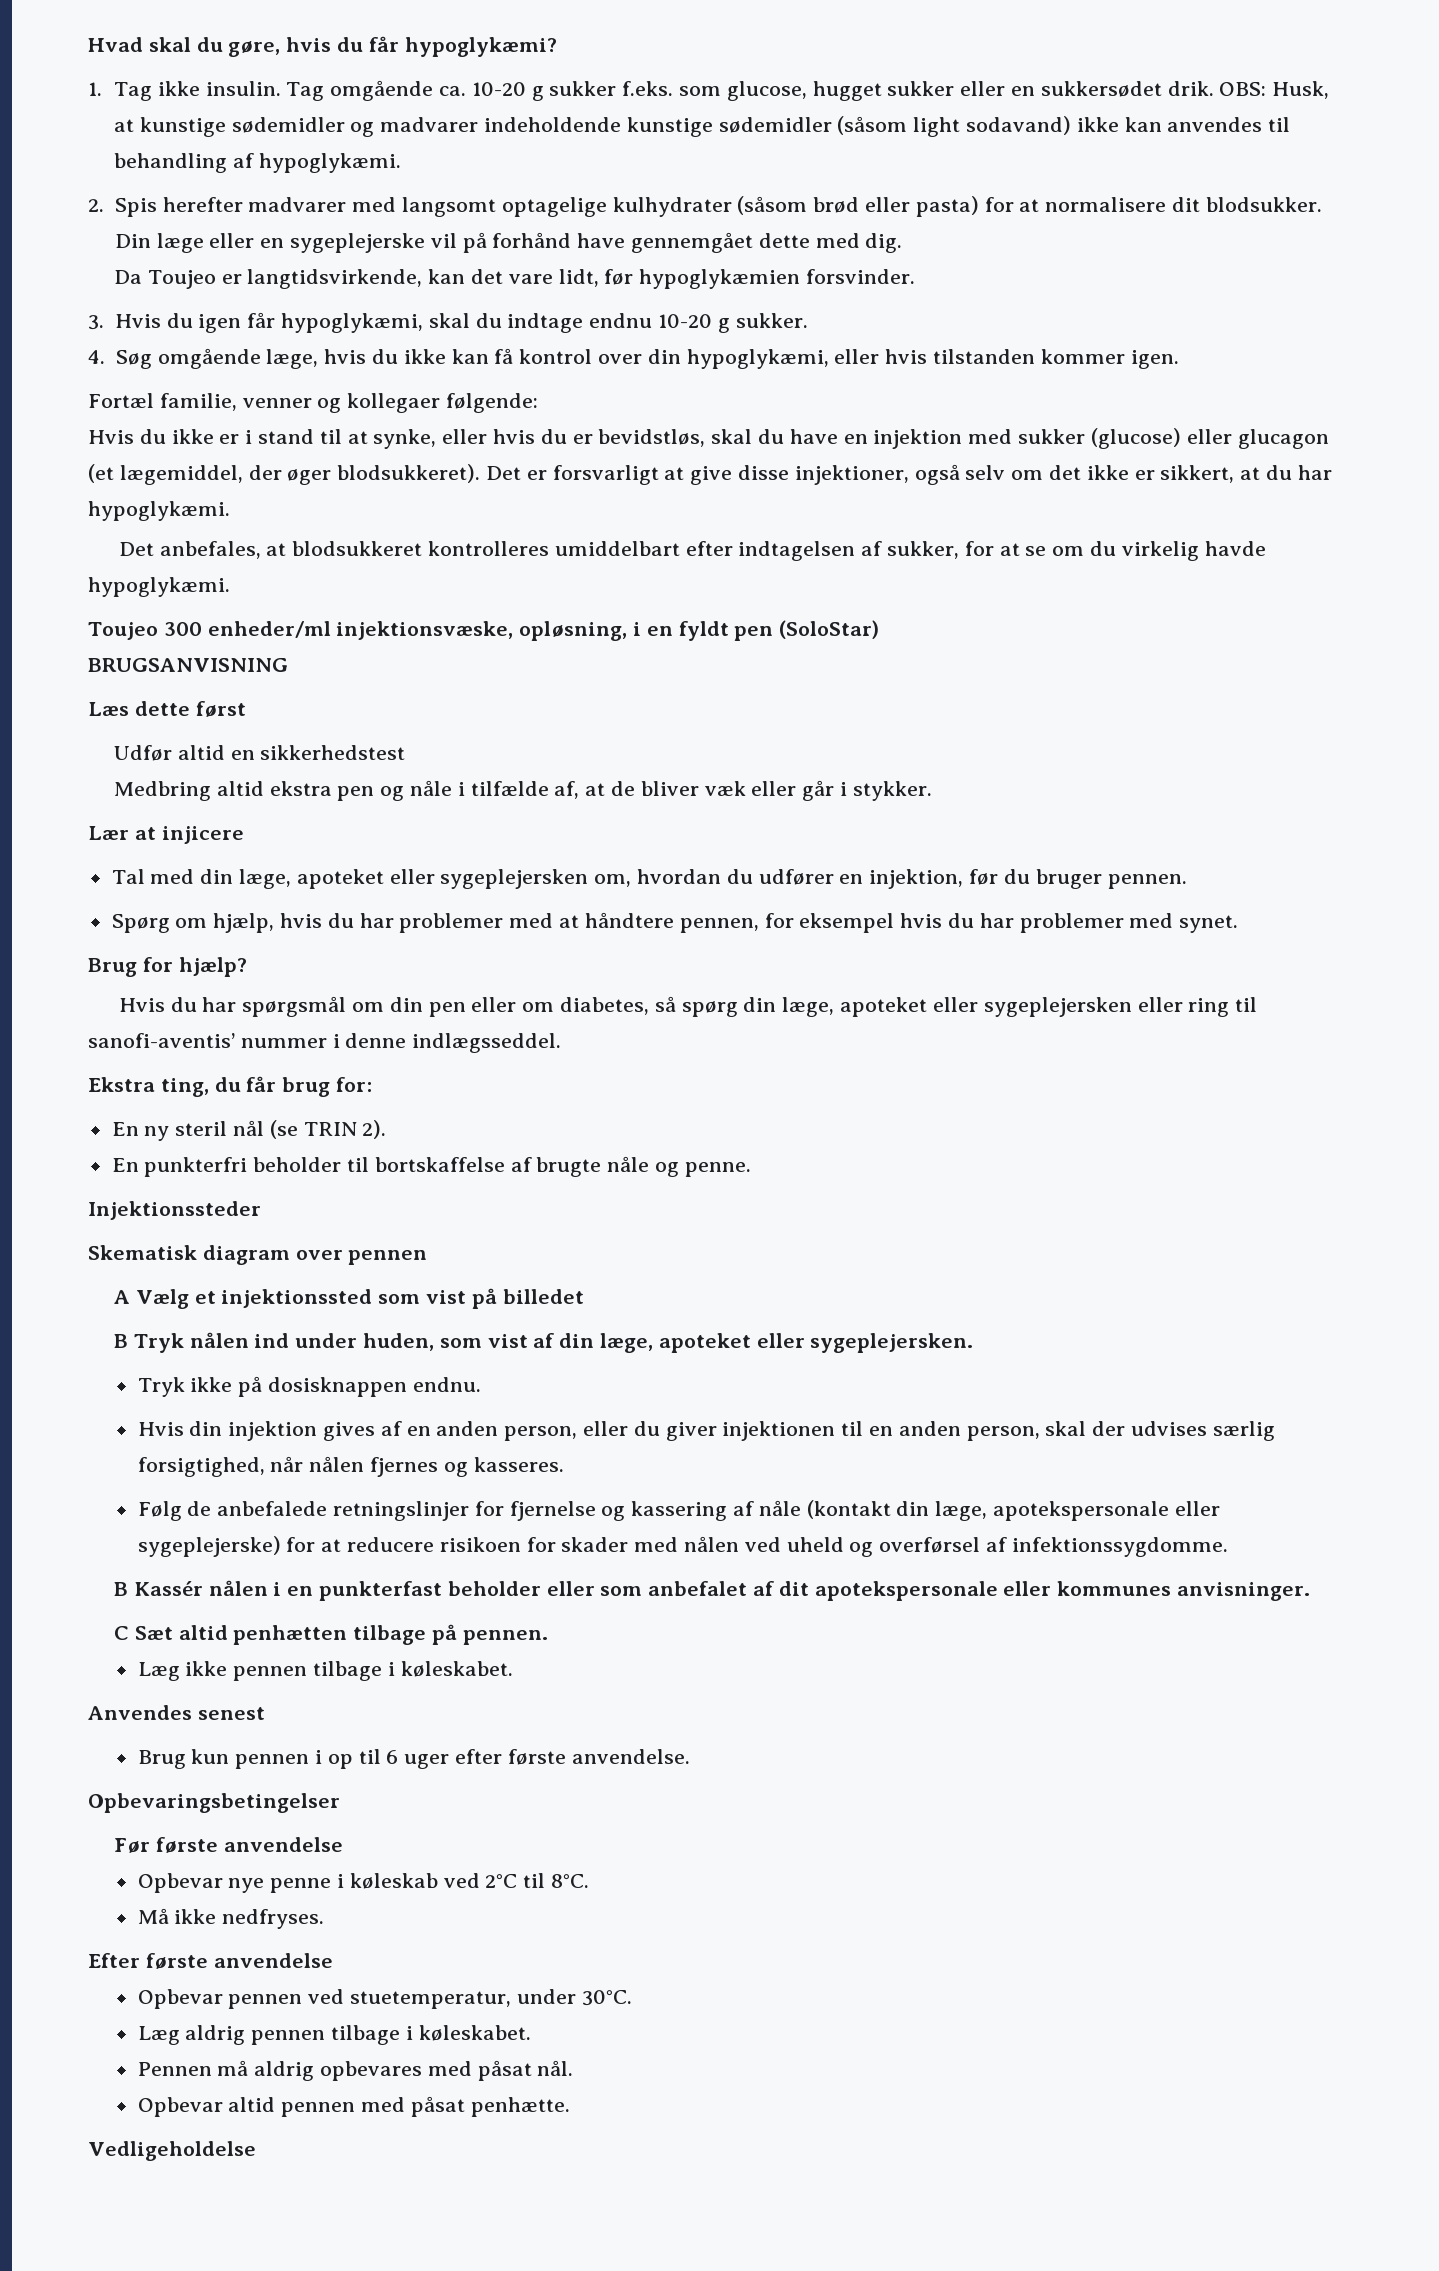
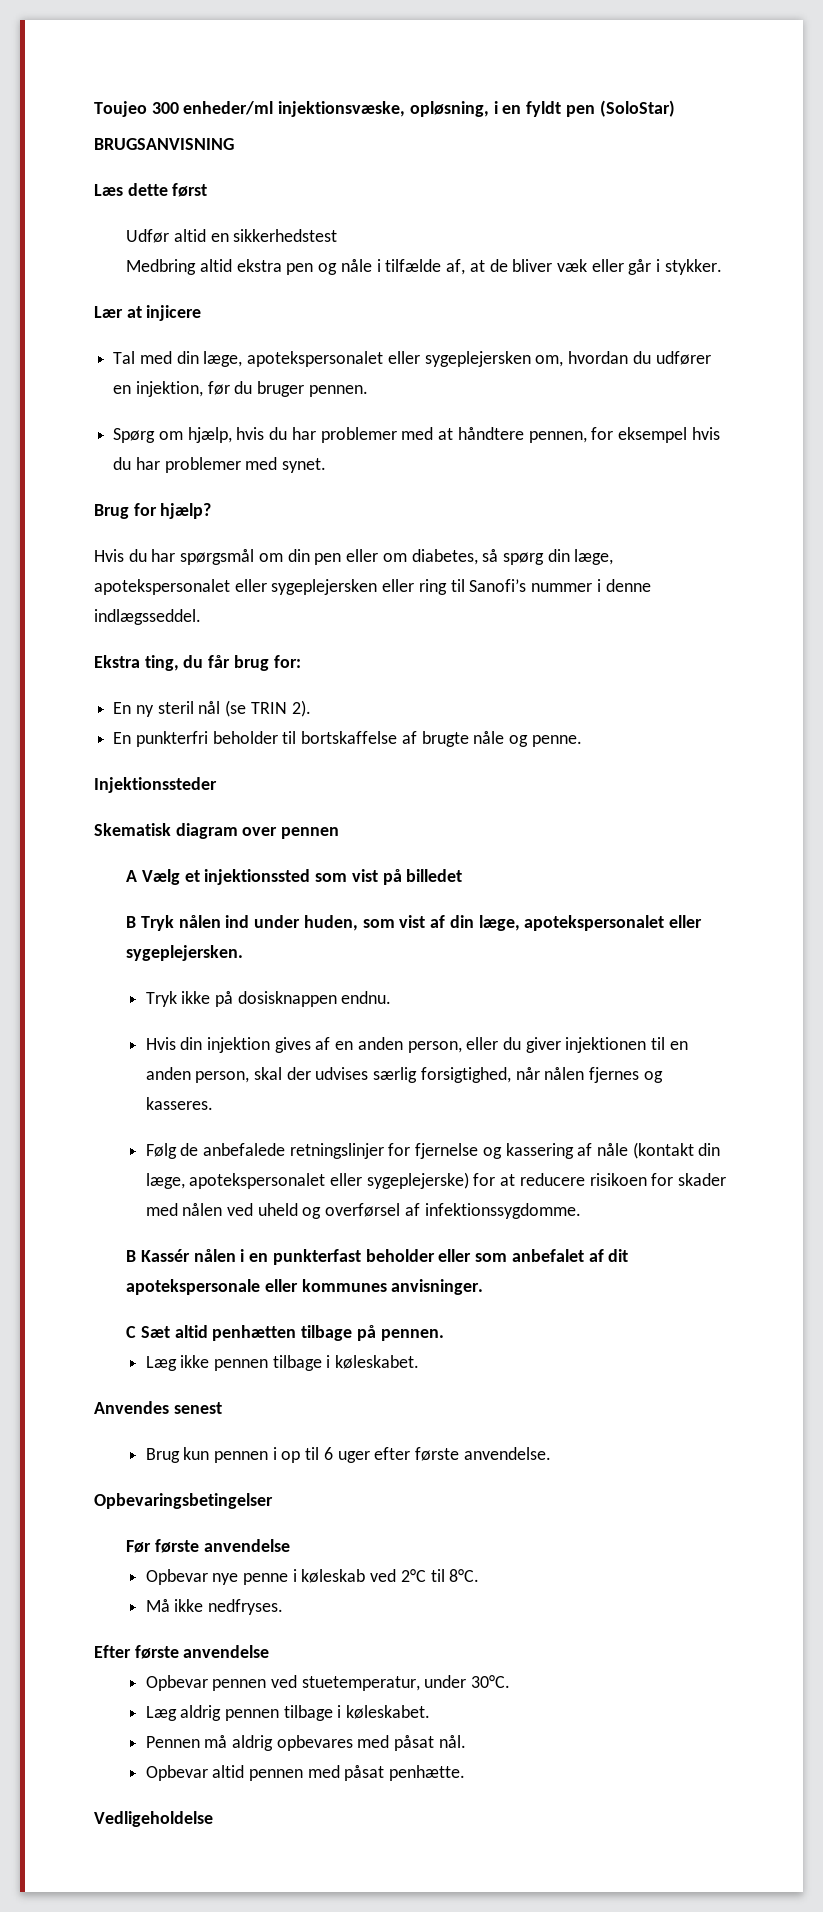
[88,36,557,57] [88,80,1330,101] [113,116,1291,137] [113,153,401,173] [88,196,1322,217] [114,232,903,253] [113,269,915,289] [88,312,808,333] [88,348,1179,369] [88,393,539,413] [88,428,1329,449] [88,464,1332,485] [88,501,230,521] [118,541,1266,561] [88,577,230,597] Hvad skal du gøre, hvis du får hypoglykæmi? // 1. Tag ikke insulin. Tag omgående ca. 10-20 g sukker f.eks. som glucose, hugget sukker eller en sukkersødet drik. OBS: Husk, at kunstige sødemidler og madvarer indeholdende kunstige sødemidler (såsom light sodavand) ikke kan anvendes til behandling af hypoglykæmi. // 2. Spis herefter madvarer med langsomt optagelige kulhydrater (såsom brød eller pasta) for at normalisere dit blodsukker. Din læge eller en sygeplejerske vil på forhånd have gennemgået dette med dig. // Da Toujeo er langtidsvirkende, kan det vare lidt, før hypoglykæmien forsvinder. // 3. Hvis du igen får hypoglykæmi, skal du indtage endnu 10-20 g sukker. // 4. Søg omgående læge, hvis du ikke kan få kontrol over din hypoglykæmi, eller hvis tilstanden kommer igen. // Fortæl familie, venner og kollegaer følgende: // Hvis du ikke er i stand til at synke, eller hvis du er bevidstløs, skal du have en injektion med sukker (glucose) eller glucagon (et lægemiddel, der øger blodsukkeret). Det er forsvarligt at give disse injektioner, også selv om det ikke er sikkert, at du har hypoglykæmi. // Det anbefales, at blodsukkeret kontrolleres umiddelbart efter indtagelsen af sukker, for at se om du virkelig havde hypoglykæmi. // -> (94, 109) none
[296,869,384,889] apoteket -> [247,351,384,367] apotekspersonalet
[840,997,928,1017] apoteket -> [94,579,230,595] apotekspersonalet
[88,1033,235,1048] sanofi-aventis’ -> [469,579,527,592] Sanofi’s
[658,1333,751,1353] apoteket -> [524,915,665,931] apotekspersonalet
[993,1501,1170,1521] apotekspersonale -> [189,1173,326,1189] apotekspersonalet

